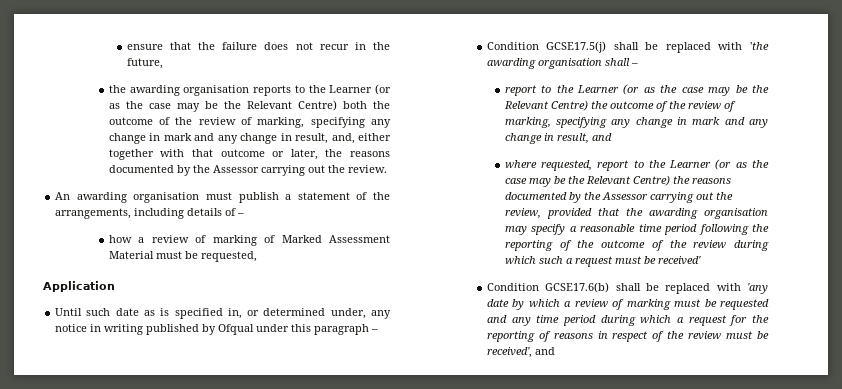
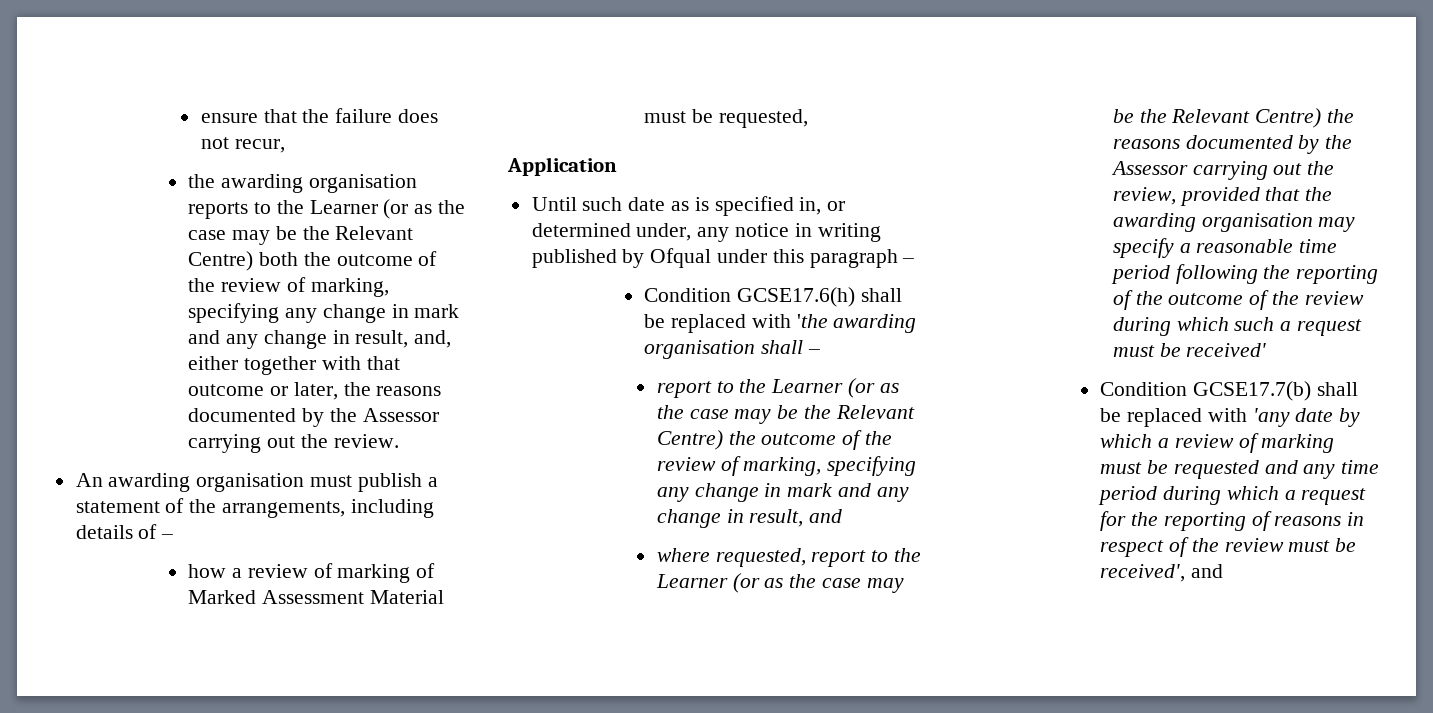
[319,42,390,50] [126,58,163,69] recur in the future, -> [234,139,285,153] recur,
[546,41,607,53] GCSE17.5(j) -> [737,287,856,307] GCSE17.6(h)
[545,282,610,293] GCSE17.6(b) -> [1193,381,1312,401] GCSE17.7(b)

